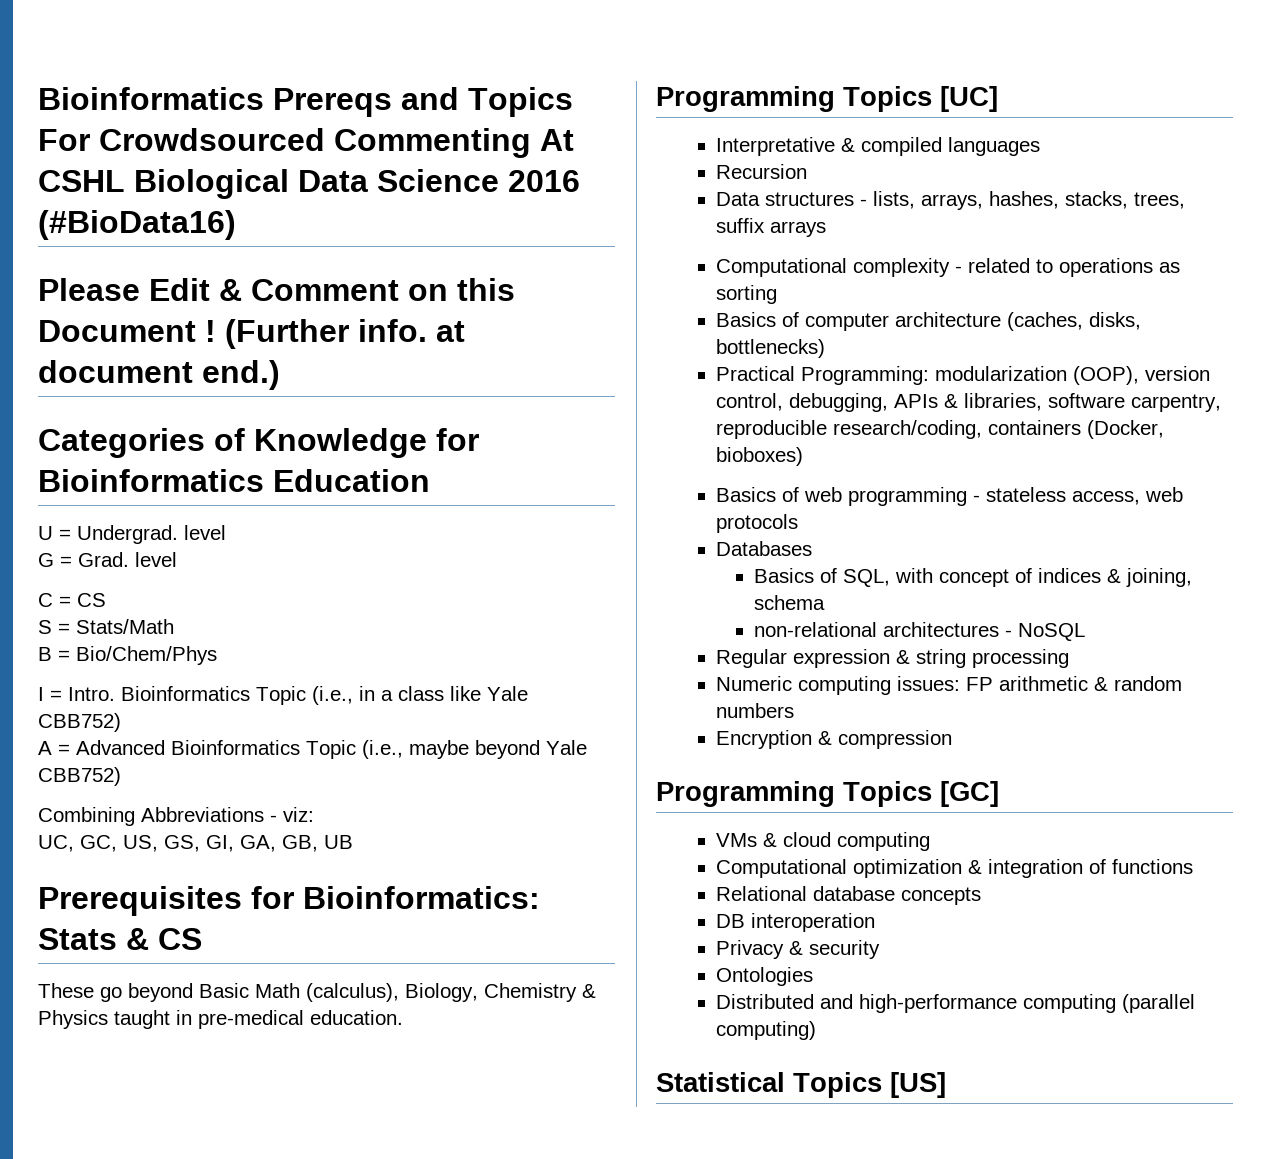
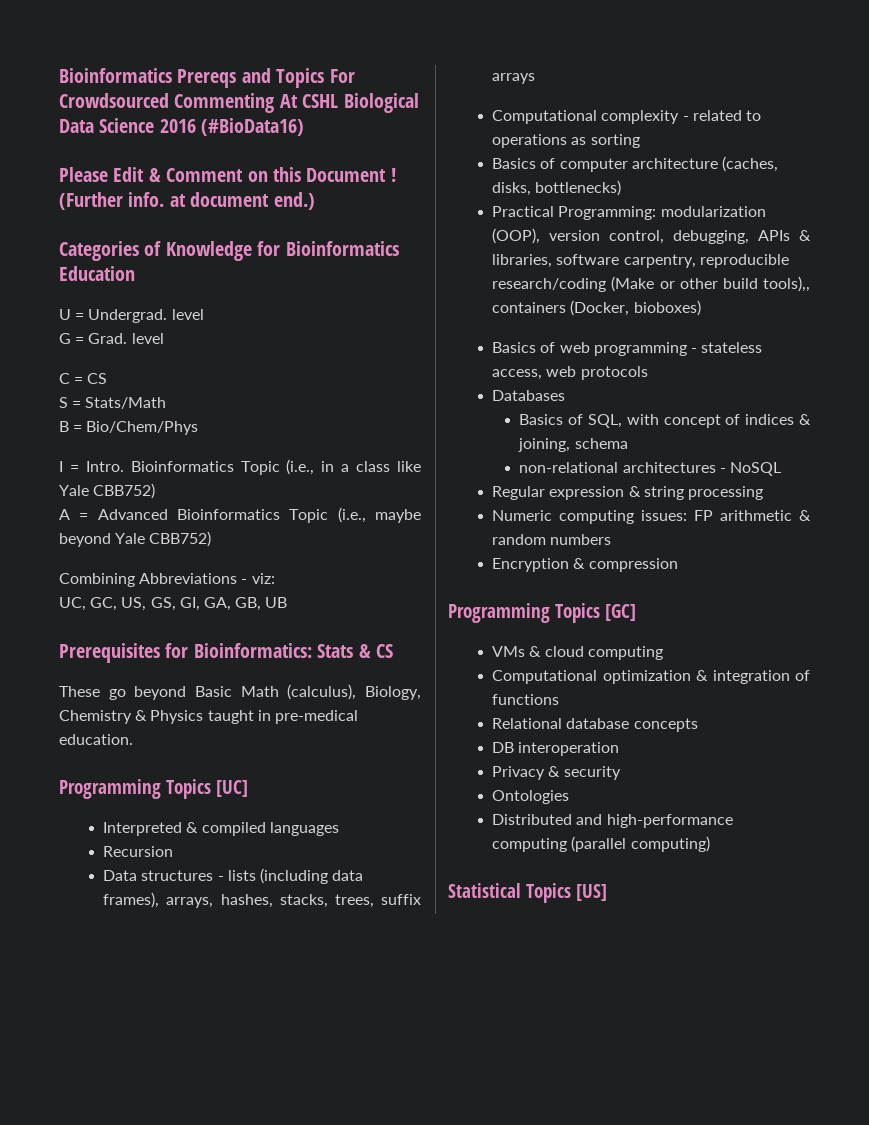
[716,137,836,156] Interpretative -> [103,822,183,836] Interpreted
[873,191,916,209] lists, -> [227,868,364,884] [103,892,160,908] lists (including data frames),
[833,420,983,439] research/coding, -> [492,276,810,292] research/coding (Make or other build tools),,

